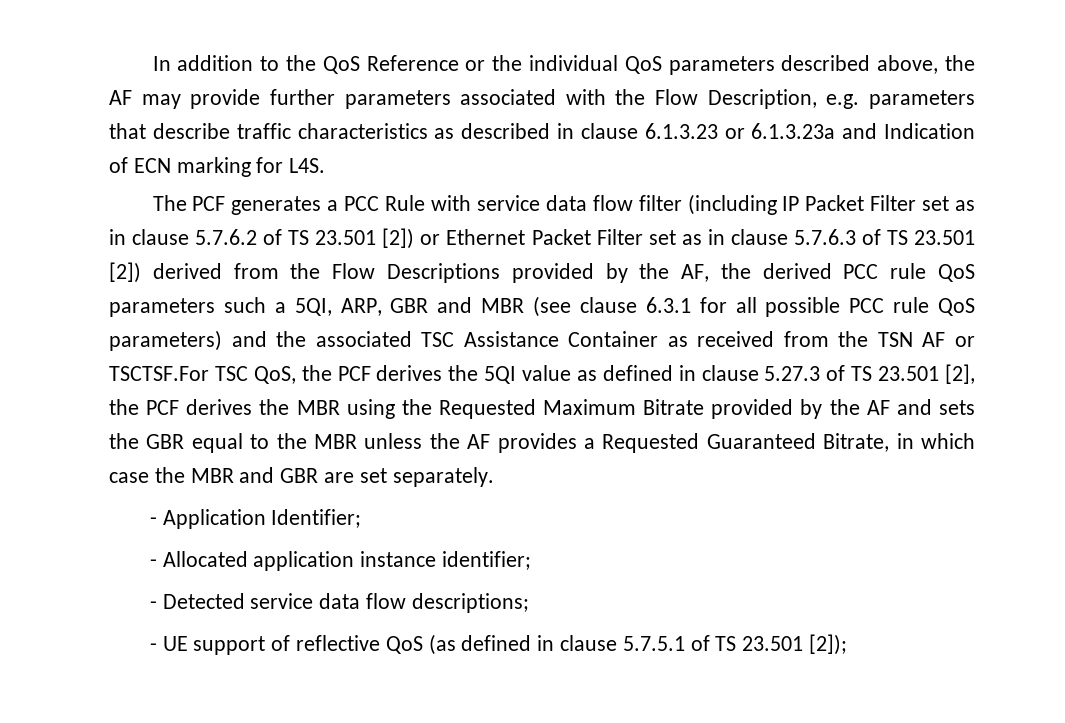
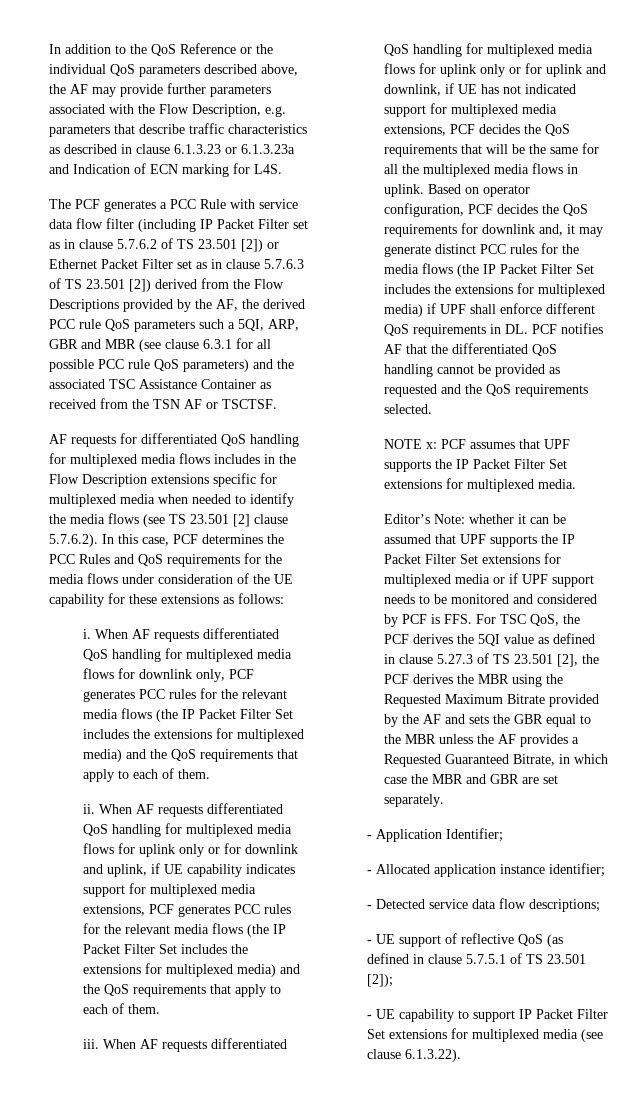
[109,366,209,381] TSCTSF.For -> [222,399,277,409] [49,433,299,447] [49,453,296,467] [49,473,277,487] [49,493,294,507] [49,513,288,527] [49,534,284,547] [49,553,282,567] [49,573,293,584] [49,593,284,607] [83,628,280,642] [83,648,293,662] [83,668,255,682] [83,688,288,702] [83,708,294,722] [83,728,305,742] [83,749,299,762] [83,768,211,782] [83,803,284,817] [83,823,293,837] [83,843,299,857] [83,863,296,877] [83,883,257,897] [83,904,292,917] [83,923,287,937] [83,944,249,954] [83,963,301,977] [83,984,282,997] [83,1003,161,1014] [83,1038,288,1052] [384,43,594,57] [384,63,607,77] [384,83,577,96] [384,103,558,117] [384,124,571,136] [384,143,600,157] [384,163,579,177] [384,184,531,197] [384,203,589,217] [384,223,604,237] [384,243,580,257] [384,263,595,277] [384,283,606,297] [384,303,596,317] [384,323,604,337] [384,343,558,356] [384,364,561,377] [384,384,589,397] [384,404,433,414] [384,439,571,449] [384,459,568,472] [384,478,577,492] [384,514,567,524] [384,534,576,547] [384,553,562,564] [384,573,595,587] [384,594,598,604] [384,614,497,627] TSCTSF. // AF requests for differentiated QoS handling for multiplexed media flows includes in the Flow Description extensions specific for multiplexed media when needed to identify the media flows (see TS 23.501 [2] clause 5.7.6.2). In this case, PCF determines the PCC Rules and QoS requirements for the media flows under consideration of the UE capability for these extensions as follows: // i. When AF requests differentiated QoS handling for multiplexed media flows for downlink only, PCF generates PCC rules for the relevant media flows (the IP Packet Filter Set includes the extensions for multiplexed media) and the QoS requirements that apply to each of them. // ii. When AF requests differentiated QoS handling for multiplexed media flows for uplink only or for downlink and uplink, if UE capability indicates support for multiplexed media extensions, PCF generates PCC rules for the relevant media flows (the IP Packet Filter Set includes the extensions for multiplexed media) and the QoS requirements that apply to each of them. // iii. When AF requests differentiated QoS handling for multiplexed media flows for uplink only or for uplink and downlink, if UE has not indicated support for multiplexed media extensions, PCF decides the QoS requirements that will be the same for all the multiplexed media flows in uplink. Based on operator configuration, PCF decides the QoS requirements for downlink and, it may generate distinct PCC rules for the media flows (the IP Packet Filter Set includes the extensions for multiplexed media) if UPF shall enforce different QoS requirements in DL. PCF notifies AF that the differentiated QoS handling cannot be provided as requested and the QoS requirements selected. // NOTE x: PCF assumes that UPF supports the IP Packet Filter Set extensions for multiplexed media. // Editor’s Note: whether it can be assumed that UPF supports the IP Packet Filter Set extensions for multiplexed media or if UPF support needs to be monitored and considered by PCF is FFS. For
(848, 644) none -> [367,1009,609,1022] [367,1028,604,1042] [367,1049,462,1062] // - UE capability to support IP Packet Filter Set extensions for multiplexed media (see clause 6.1.3.22).

